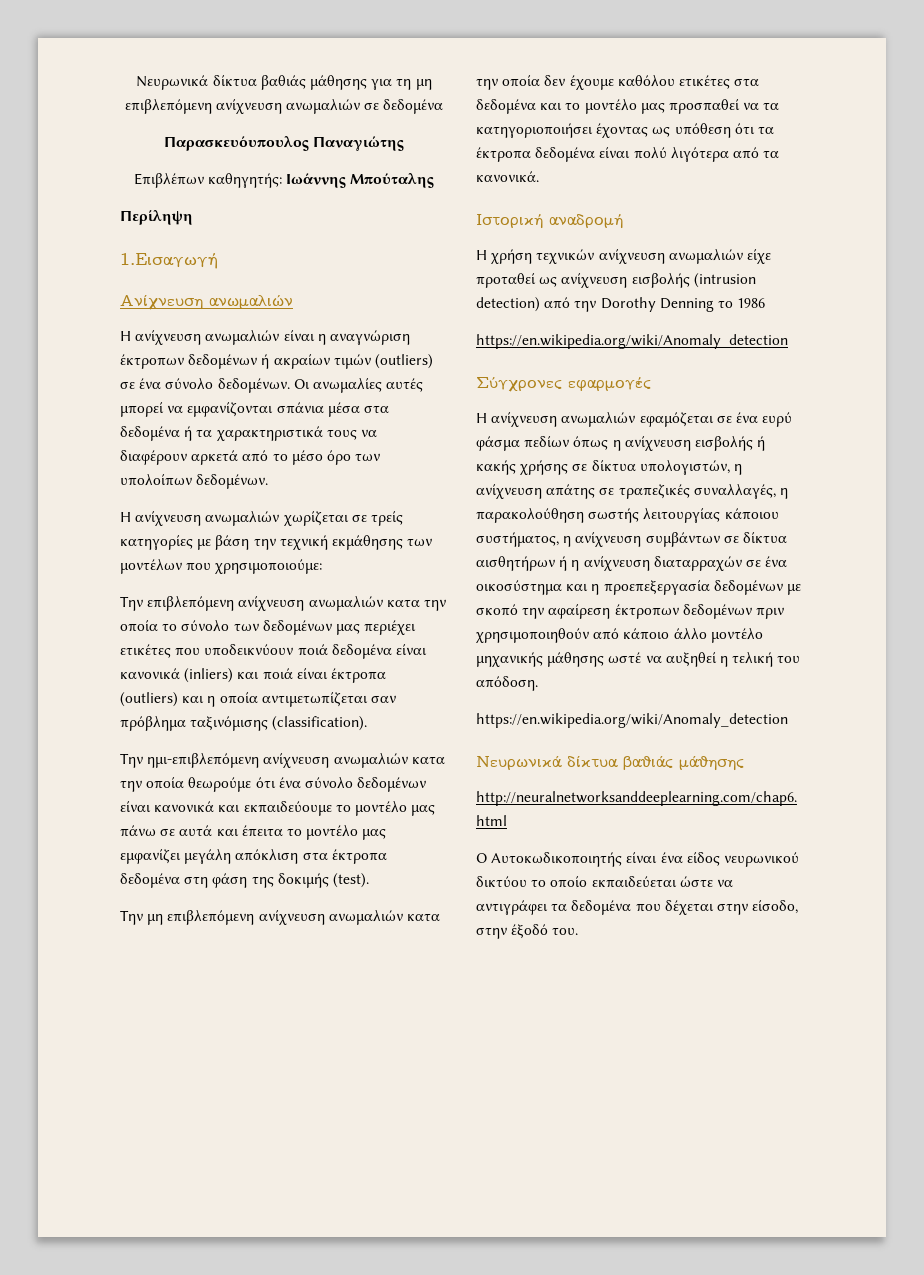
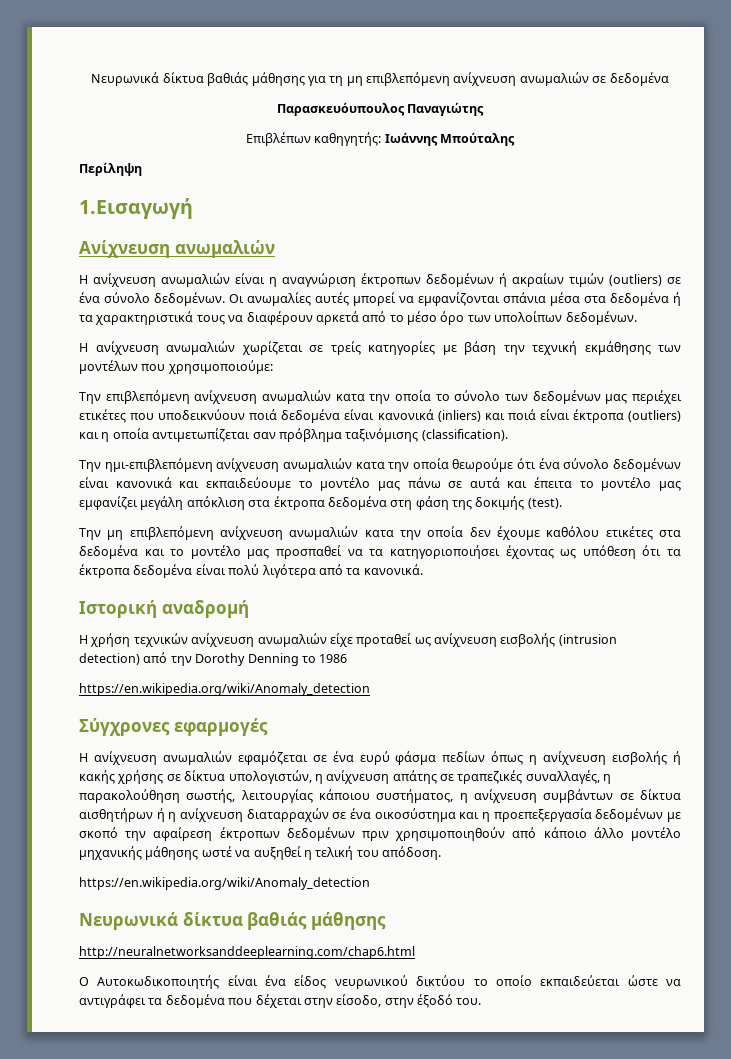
[588,508,640,523] σωστής -> [186,789,236,803] σωστής,

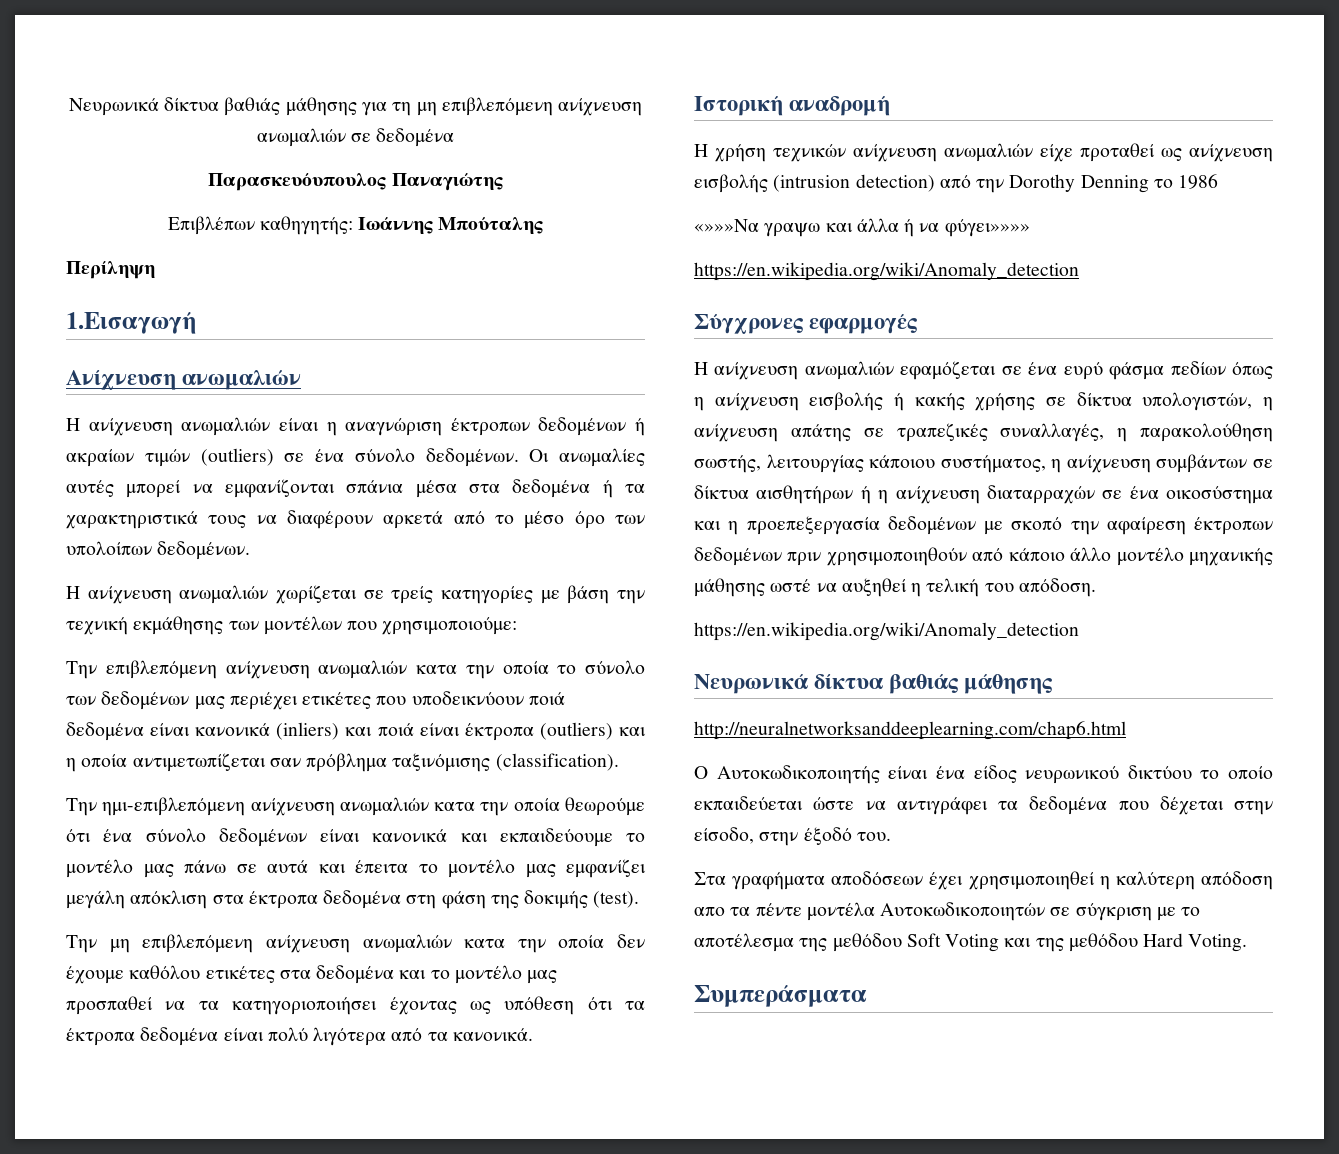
(348, 658) none -> [694,218,1030,237] // «»»»Να γραψω και άλλα ή να φύγει»»»»
(482, 1001) none -> [694,871,1273,890] [694,902,1201,921] [694,933,1248,952] [694,985,867,1007] // Στα γραφήματα αποδόσεων έχει χρησιμοποιηθεί η καλύτερη απόδοση απο τα πέντε μοντέλα Αυτοκωδικοποιητών σε σύγκριση με το αποτέλεσμα της μεθόδου Soft Voting και της μεθόδου Hard Voting. // Συμπεράσματα

